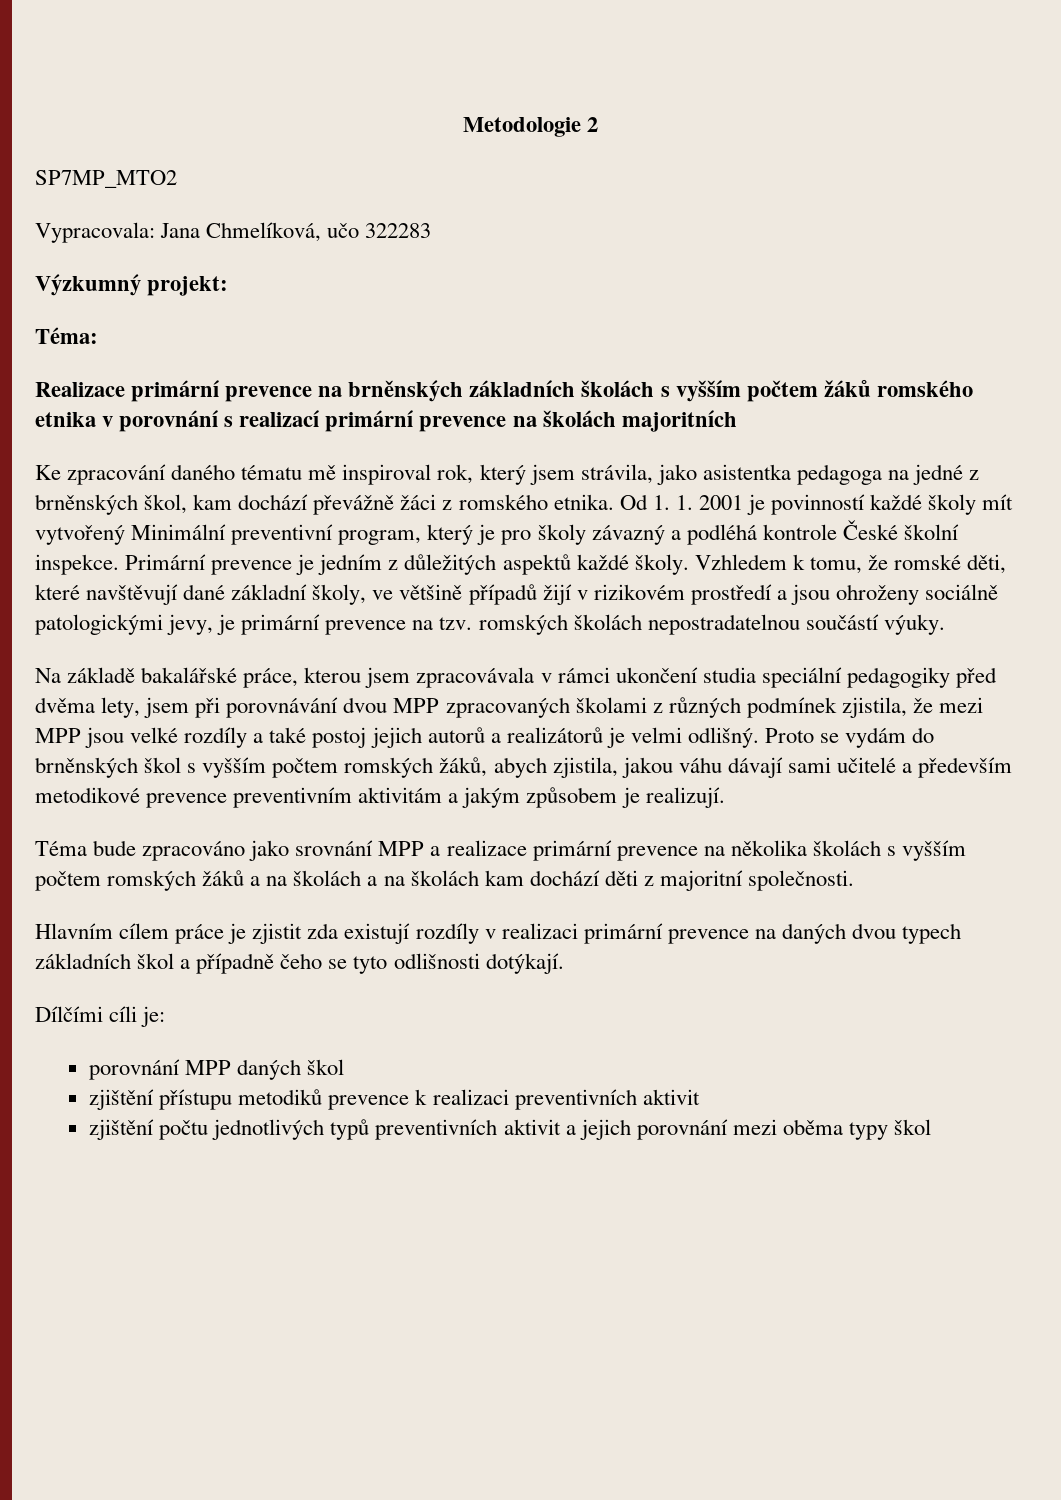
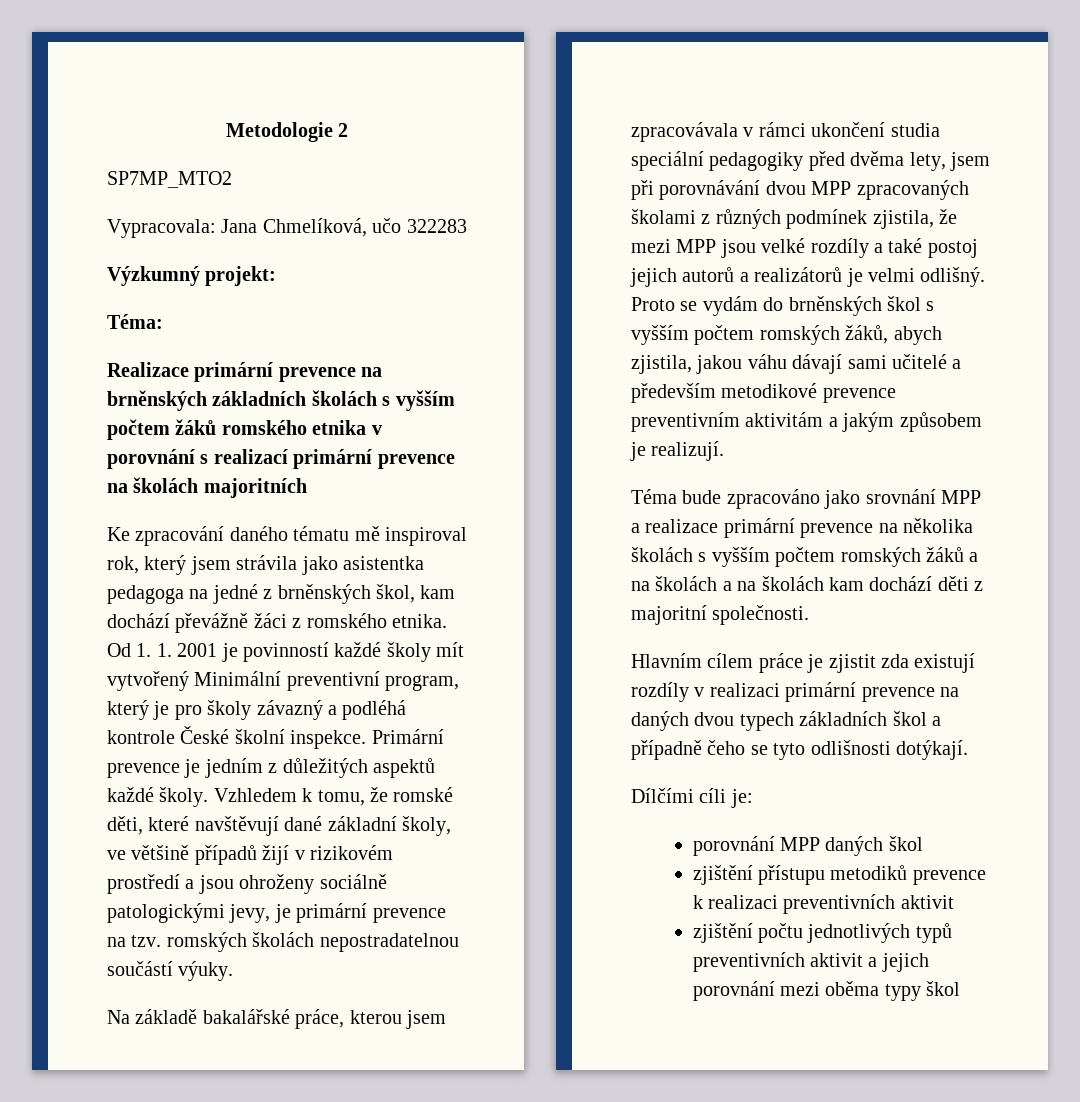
[580,464,653,484] strávila, -> [236,555,298,570] strávila

